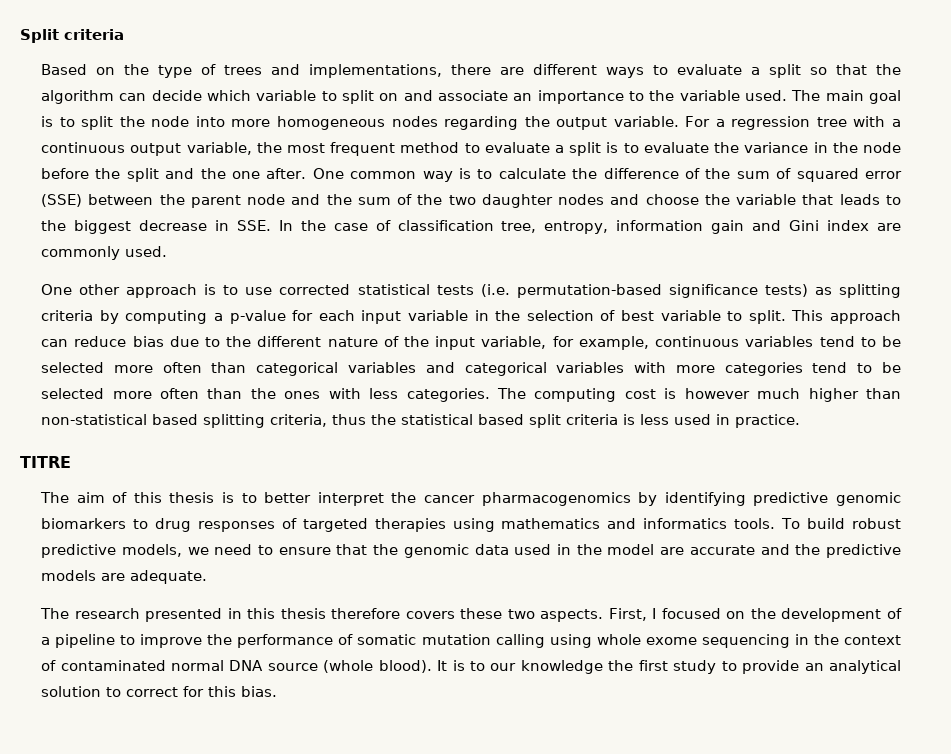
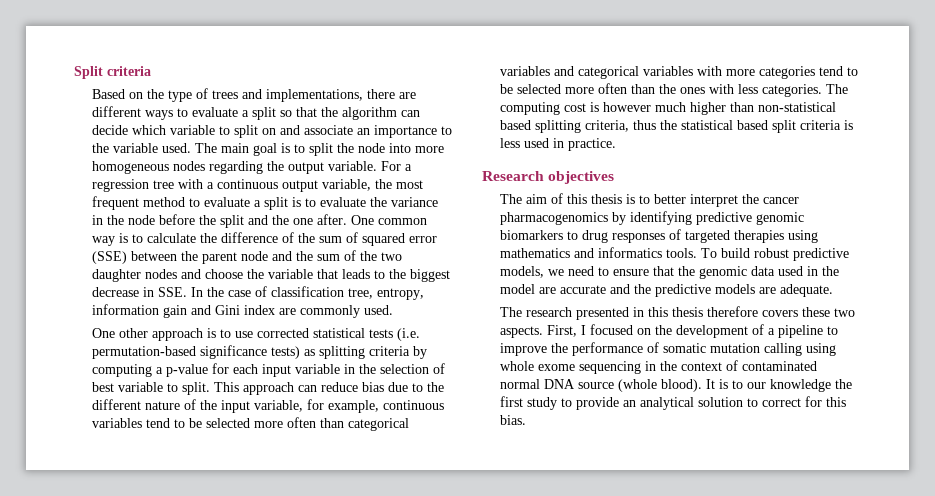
[20,456,71,468] TITRE -> [482,171,615,184] Research objectives

